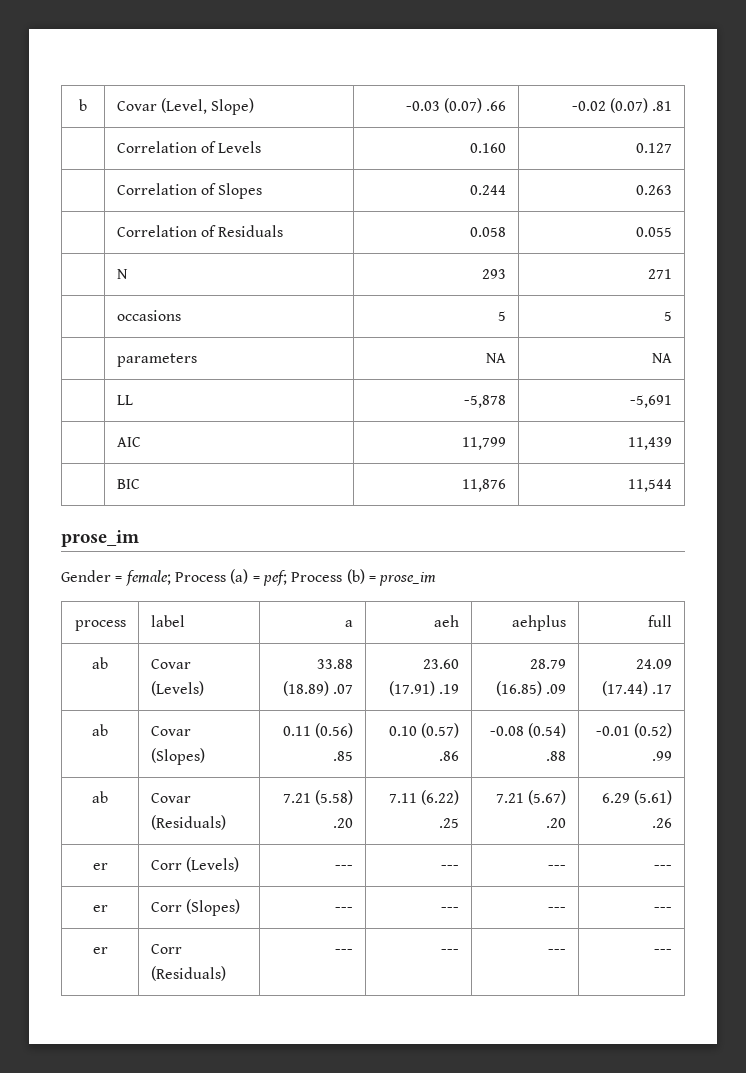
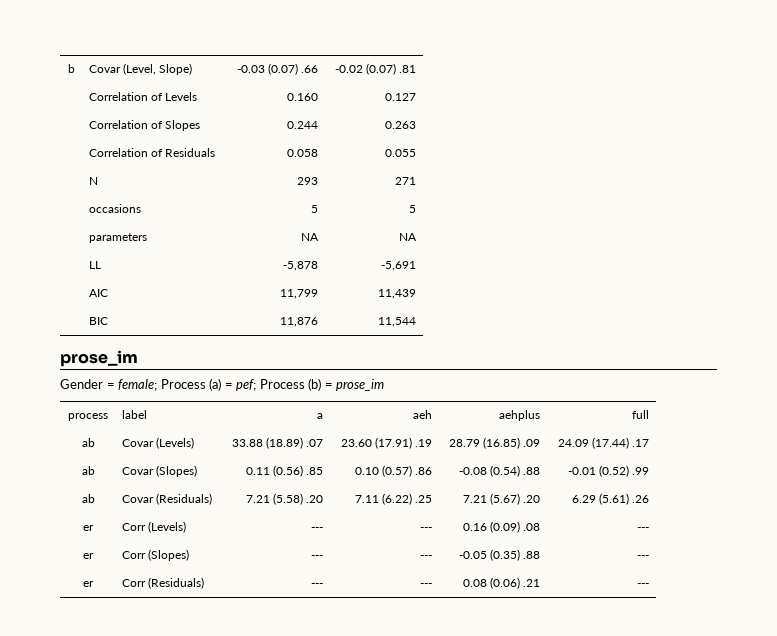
[548,865,567,870] --- -> [462,521,540,533] 0.16 (0.09) .08
[548,907,567,912] --- -> [458,549,540,561] -0.05 (0.35) .88
[548,949,567,954] --- -> [462,577,540,589] 0.08 (0.06) .21

